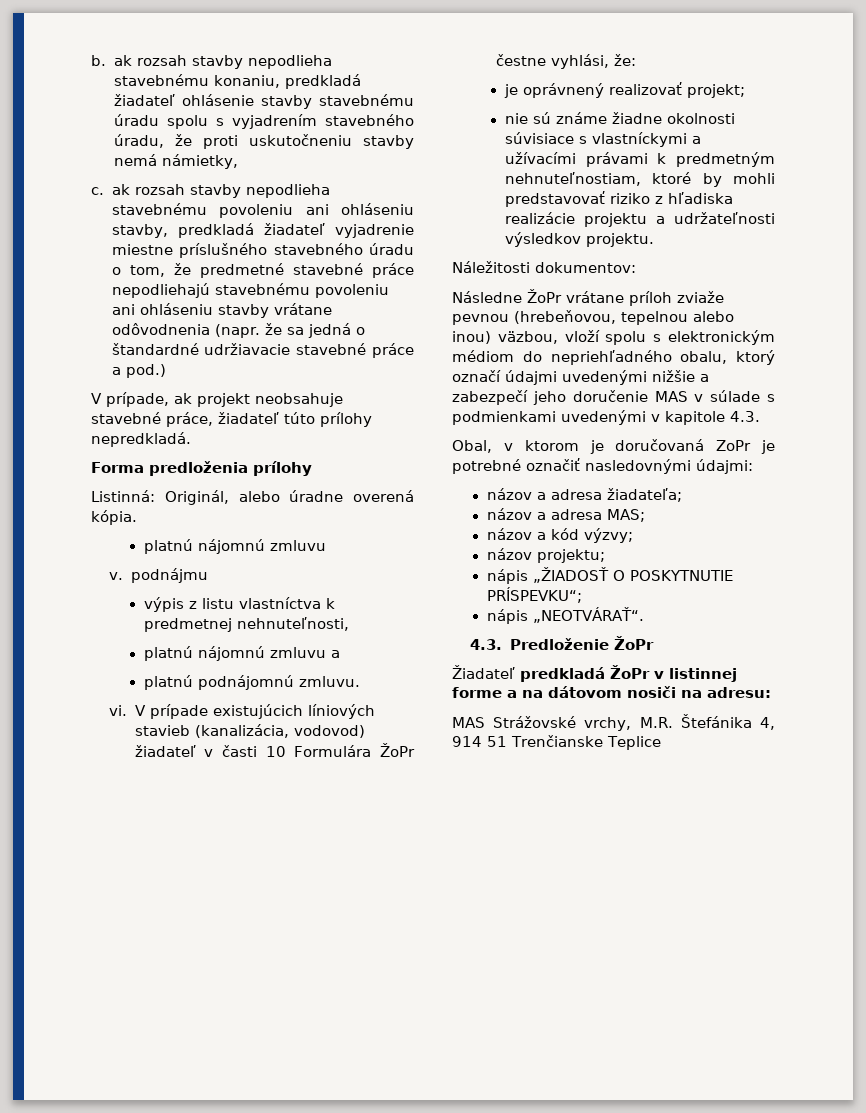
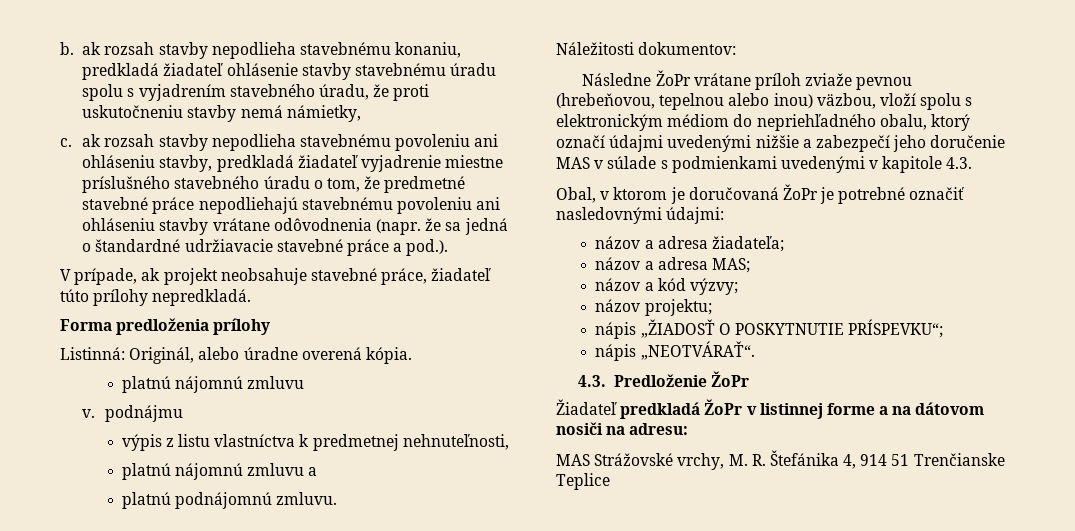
[125,364,166,378] pod.) -> [406,239,449,256] pod.).
[109,704,375,719] [134,724,365,738] [134,743,415,757] [495,54,636,69] [503,82,745,98] [504,112,735,124] [504,132,701,147] [504,152,775,167] [504,172,775,187] [504,191,733,207] [504,212,775,227] [504,232,654,247] // vi. V prípade existujúcich líniových stavieb (kanalizácia, vodovod) žiadateľ v časti 10 Formulára ŽoPr čestne vyhlási, že: // je oprávnený realizovať projekt; // nie sú známe žiadne okolnosti súvisiace s vlastníckymi a užívacími právami k predmetným nehnuteľnostiam, ktoré by mohli predstavovať riziko z hľadiska realizácie projektu a udržateľnosti výsledkov projektu. -> (337, 498) none
[716,440,752,451] ZoPr -> [782,184,818,200] ŽoPr
[639,717,673,728] M.R. -> [728,454,766,466] M. R.

